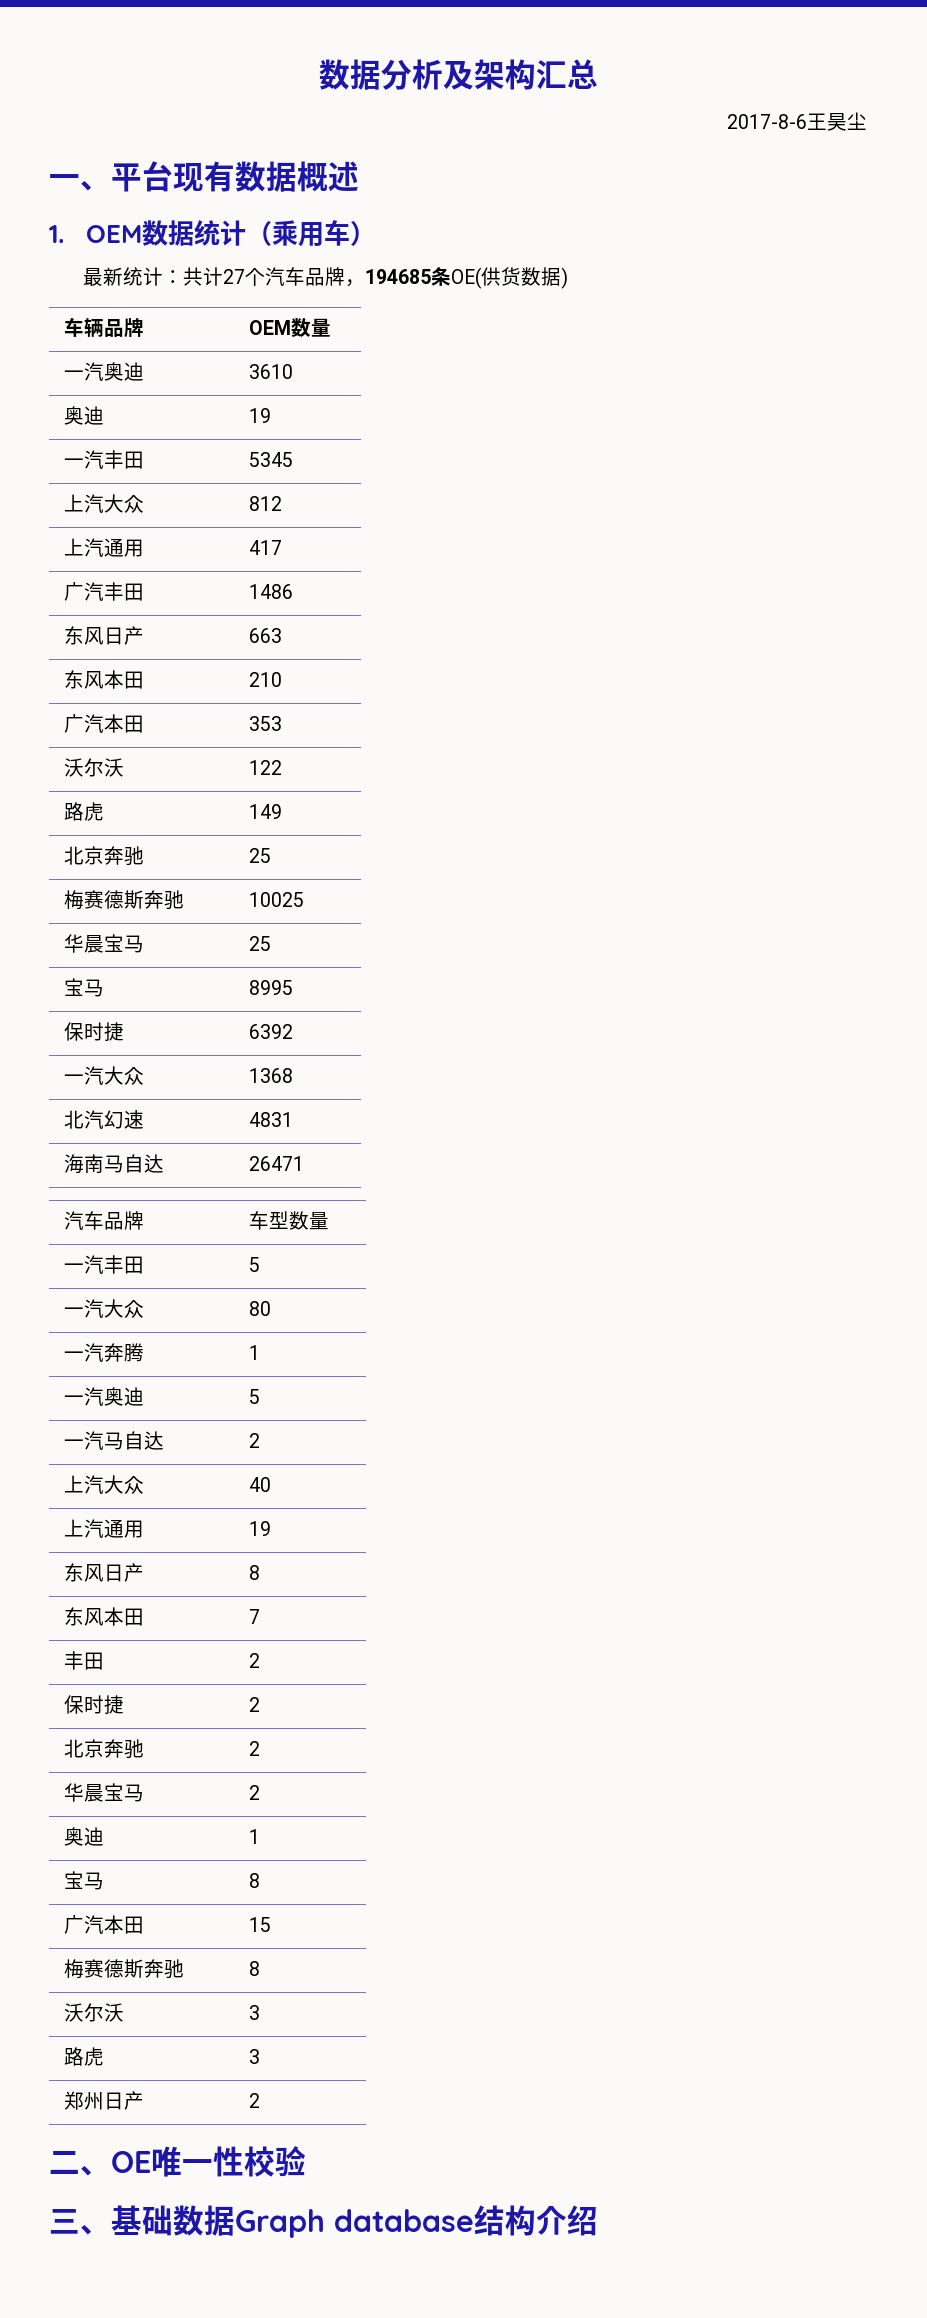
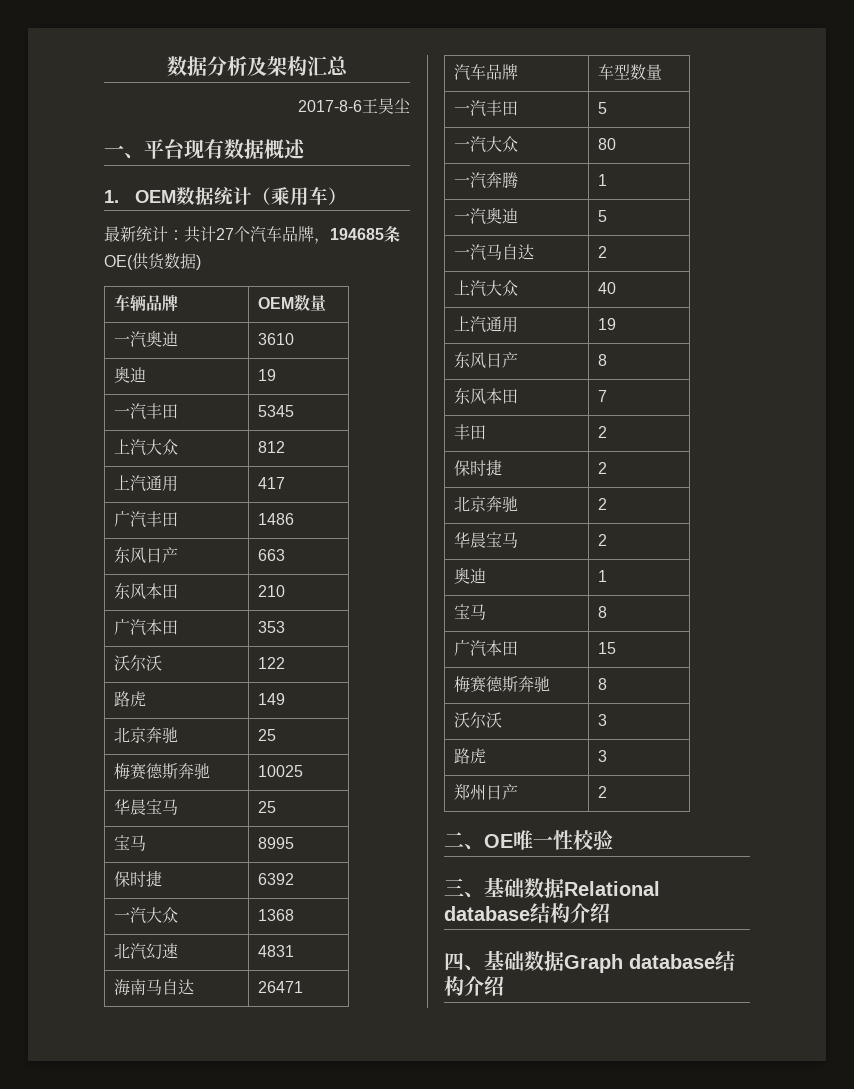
(235, 2220) none -> [564,881,660,896] [444,903,610,923] [444,950,564,971] Relational database结构介绍 // 四、基础数据

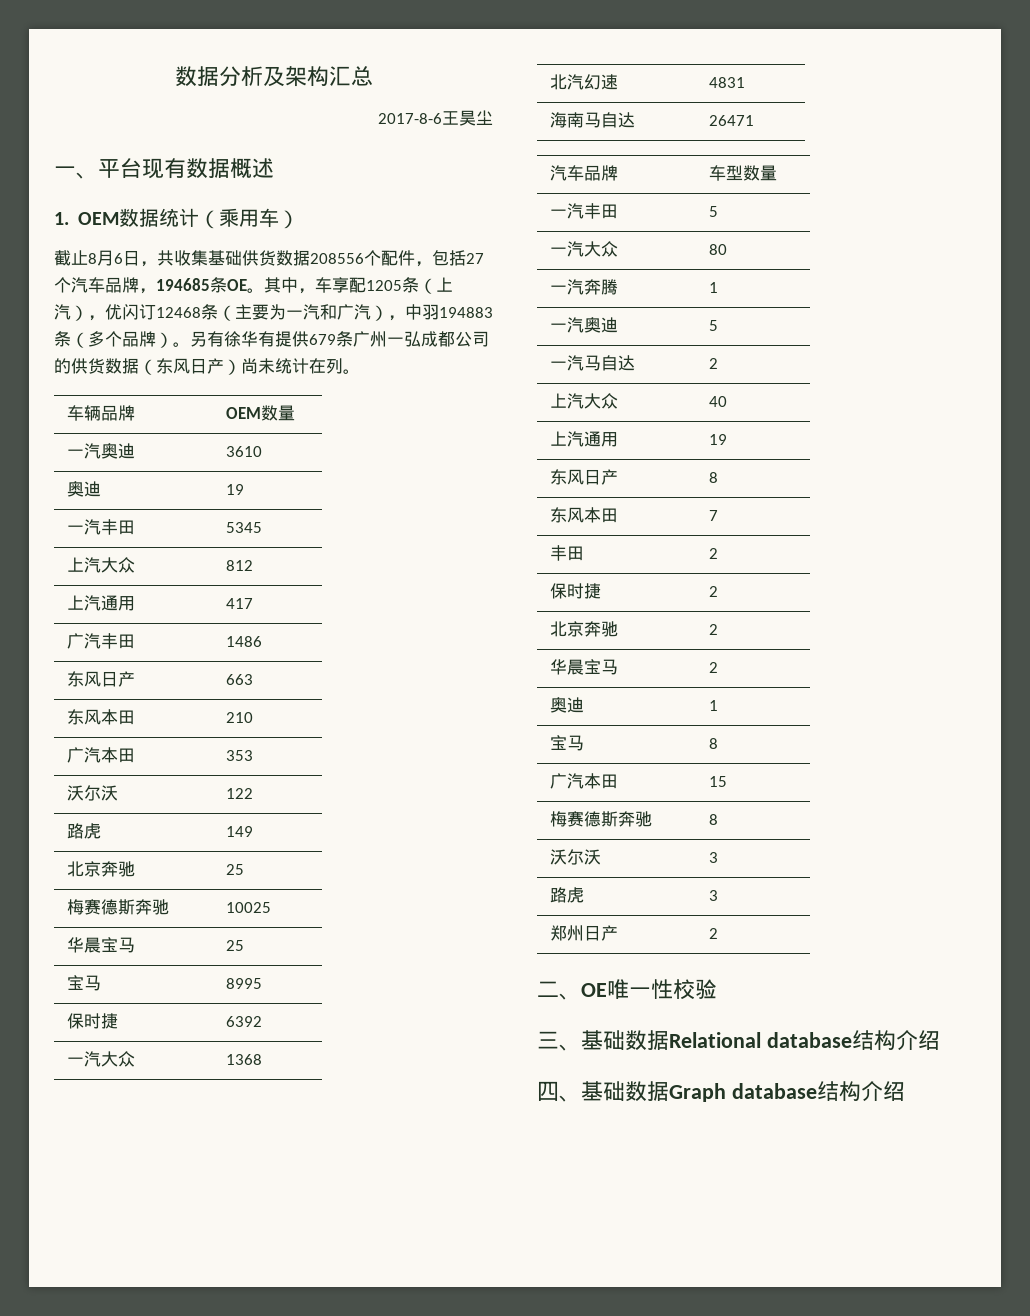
[104,226,216,243] 最新统计：共计 -> [54,250,466,267] 截止8月6日，共收集基础供货数据208556个配件，包括
[104,253,201,270] OE(供货数据) -> [227,277,453,294] [54,304,493,321] [54,331,489,348] [54,358,360,375] OE。其中，车享配1205条（上汽），优闪订12468条（主要为一汽和广汽），中羽194883条（多个品牌）。另有徐华有提供679条广州一弘成都公司的供货数据（东风日产）尚未统计在列。

